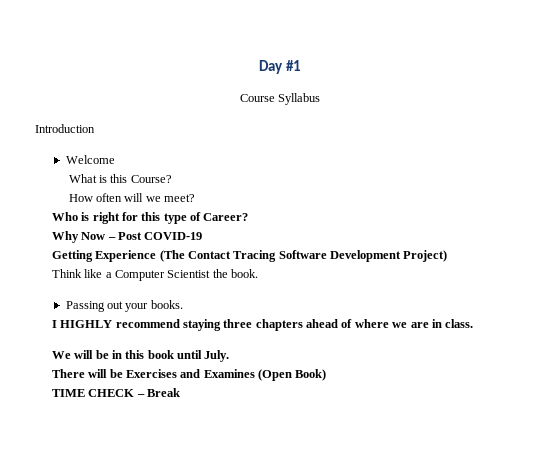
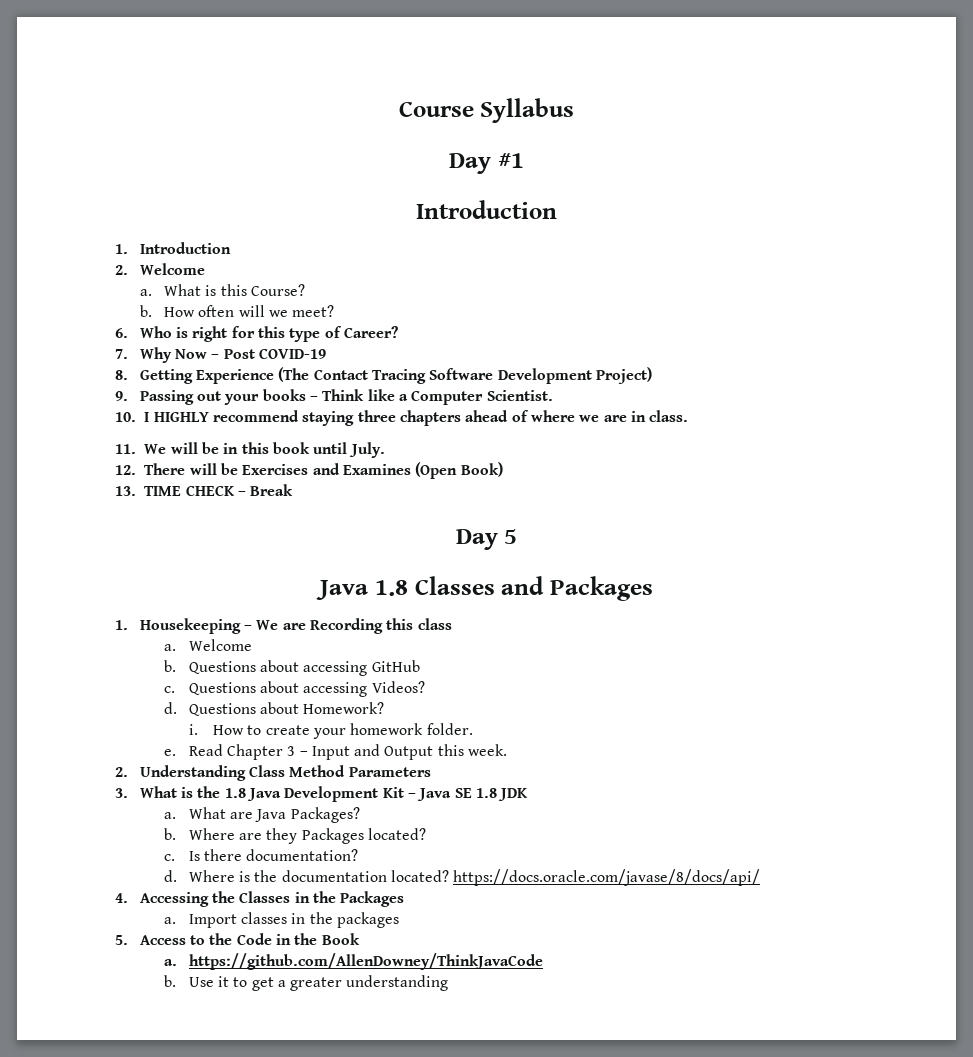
(258, 67) none -> [398,98,575,123] Course Syllabus //
[239,93,321,105] [35,124,95,133] [65,155,115,164] // Course Syllabus // Introduction // Welcome // -> [416,200,557,219] [115,242,231,254] [115,263,205,275] [139,289,152,296] // Introduction // 1. Introduction // 2. Welcome // a.
(172, 179) none -> [139,305,152,317] b.
(196, 198) none -> [115,328,129,338] 6.
(249, 217) none -> [115,349,129,359] 7.
(203, 236) none -> [115,370,129,380] 8.
[51,269,259,281] [65,300,183,312] Think like a Computer Scientist the book. // Passing out your books. // -> [115,389,553,405] [115,412,137,422] 9. Passing out your books – Think like a Computer Scientist. // 10.
(474, 323) none -> [115,444,137,454] 11.
(230, 356) none -> [115,465,137,475] 12.
(327, 375) none -> [115,486,137,496] 13.
(180, 392) none -> [455,529,518,550] [316,576,653,601] [115,618,452,634] [164,639,252,651] [164,660,420,676] [164,681,425,697] [164,702,385,716] [188,723,473,739] [164,744,508,760] [115,765,431,781] [115,786,529,802] [164,807,360,823] [164,828,426,844] [164,849,359,861] [164,869,761,886] [115,891,405,907] [164,912,399,928] [115,933,360,945] [164,953,543,970] [164,975,449,991] // Day 5 // Java 1.8 Classes and Packages // 1. Housekeeping – We are Recording this class // a. Welcome // b. Questions about accessing GitHub // c. Questions about accessing Videos? // d. Questions about Homework? // i. How to create your homework folder. // e. Read Chapter 3 – Input and Output this week. // 2. Understanding Class Method Parameters // 3. What is the 1.8 Java Development Kit – Java SE 1.8 JDK // a. What are Java Packages? // b. Where are they Packages located? // c. Is there documentation? // d. Where is the documentation located? https://docs.oracle.com/javase/8/docs/api/ // 4. Accessing the Classes in the Packages // a. Import classes in the packages // 5. Access to the Code in the Book // a. https://github.com/AllenDowney/ThinkJavaCode // b. Use it to get a greater understanding

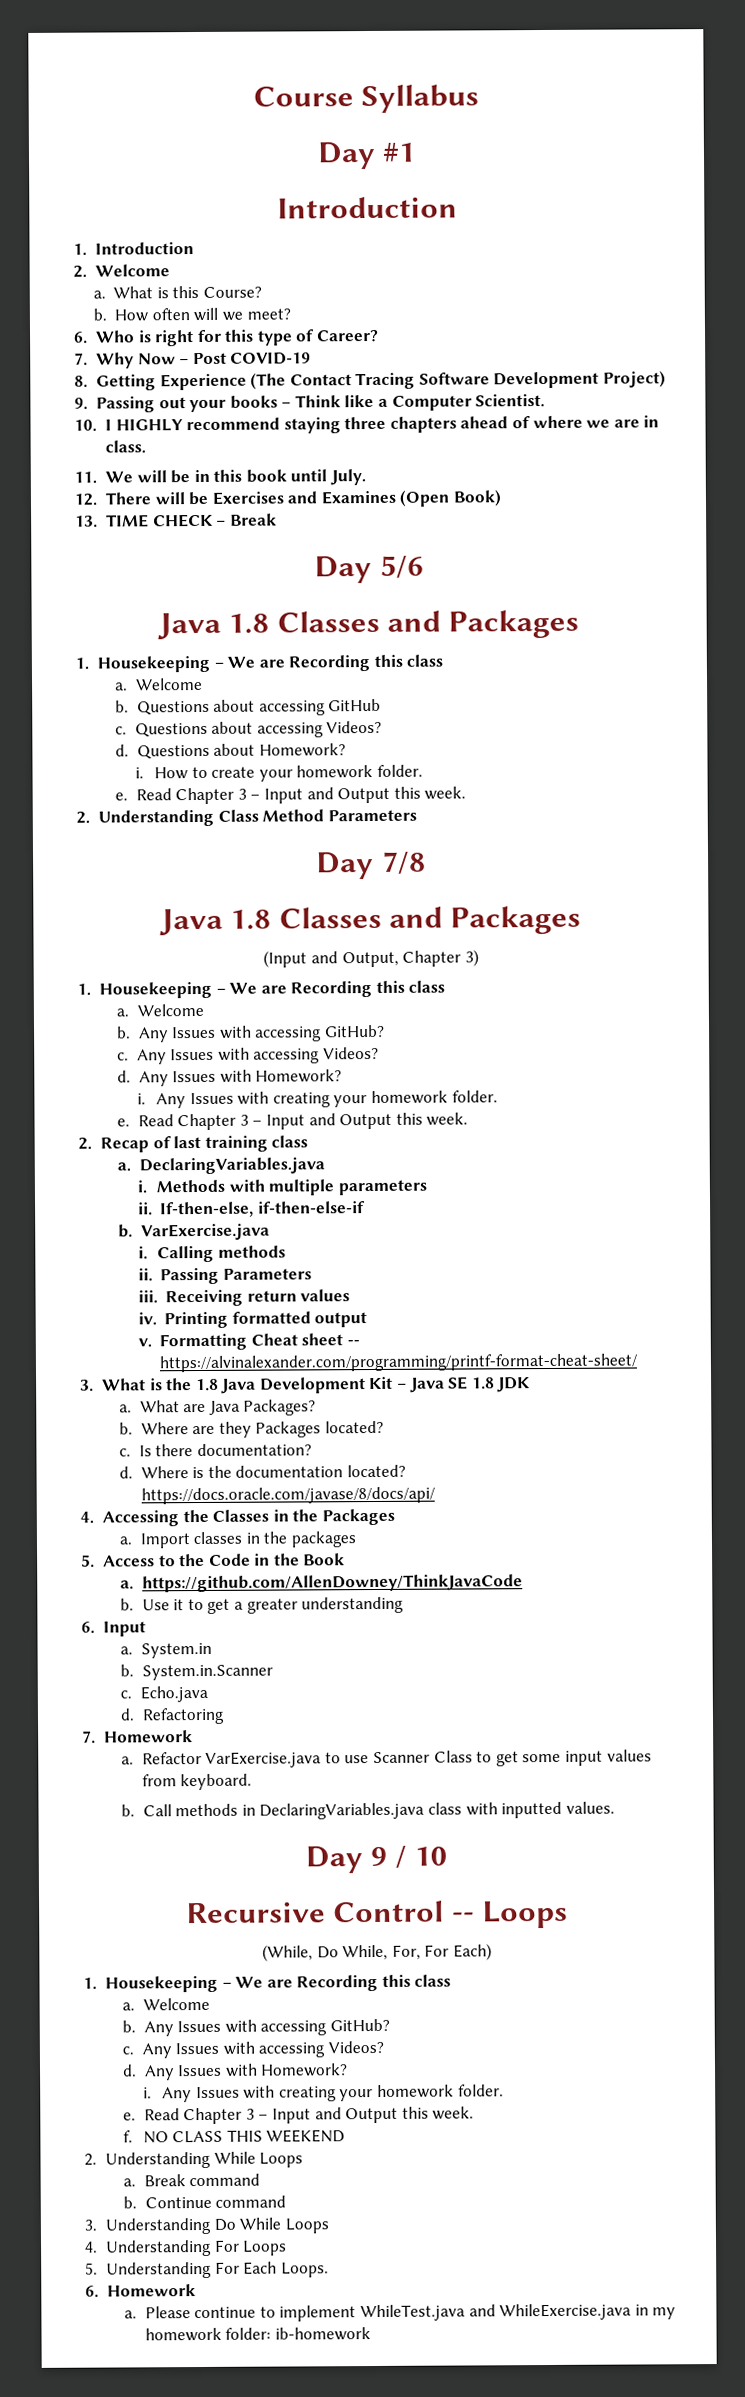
[504,529,518,544] 5 -> [379,555,424,578] 5/6
(431, 772) none -> [316,851,426,880] [158,905,582,936] [263,949,479,968] [77,980,446,999] [116,1003,204,1017] [117,1024,386,1043] [117,1046,380,1065] [117,1069,343,1087] [136,1090,498,1109] [117,1112,469,1131] [78,1135,309,1153] [117,1157,325,1175] [136,1179,427,1196] [137,1201,366,1218] [118,1223,270,1241] [137,1245,286,1263] [137,1267,312,1285] [137,1289,351,1307] [137,1311,368,1329] [137,1333,360,1351] [159,1353,638,1373] // Day 7/8 // Java 1.8 Classes and Packages // (Input and Output, Chapter 3) // 1. Housekeeping – We are Recording this class // a. Welcome // b. Any Issues with accessing GitHub? // c. Any Issues with accessing Videos? // d. Any Issues with Homework? // i. Any Issues with creating your homework folder. // e. Read Chapter 3 – Input and Output this week. // 2. Recap of last training class // a. DeclaringVariables.java // i. Methods with multiple parameters // ii. If-then-else, if-then-else-if // b. VarExercise.java // i. Calling methods // ii. Passing Parameters // iii. Receiving return values // iv. Printing formatted output // v. Formatting Cheat sheet -- https://alvinalexander.com/programming/printf-format-cheat-sheet/
(449, 983) none -> [81,1621,146,1637] [120,1642,212,1659] [120,1664,273,1681] [120,1685,208,1703] [120,1707,225,1725] [82,1730,193,1744] [121,1749,652,1768] [141,1773,253,1791] [121,1801,615,1820] [304,1845,448,1874] [185,1900,569,1929] [262,1943,492,1962] [83,1974,452,1993] [122,1997,210,2011] [122,2018,391,2037] [122,2040,385,2059] [122,2063,349,2081] [142,2084,504,2103] [123,2106,475,2125] [123,2129,346,2144] [84,2151,304,2169] [123,2173,261,2187] [123,2195,287,2209] [84,2217,329,2235] [85,2239,288,2257] [85,2261,329,2279] [85,2284,196,2298] [124,2303,677,2322] [144,2327,371,2342] // 6. Input // a. System.in // b. System.in.Scanner // c. Echo.java // d. Refactoring // 7. Homework // a. Refactor VarExercise.java to use Scanner Class to get some input values from keyboard. // b. Call methods in DeclaringVariables.java class with inputted values. // Day 9 / 10 // Recursive Control -- Loops // (While, Do While, For, For Each) // 1. Housekeeping – We are Recording this class // a. Welcome // b. Any Issues with accessing GitHub? // c. Any Issues with accessing Videos? // d. Any Issues with Homework? // i. Any Issues with creating your homework folder. // e. Read Chapter 3 – Input and Output this week. // f. NO CLASS THIS WEEKEND // 2. Understanding While Loops // a. Break command // b. Continue command // 3. Understanding Do While Loops // 4. Understanding For Loops // 5. Understanding For Each Loops. // 6. Homework // a. Please continue to implement WhileTest.java and WhileExercise.java in my homework folder: ib-homework

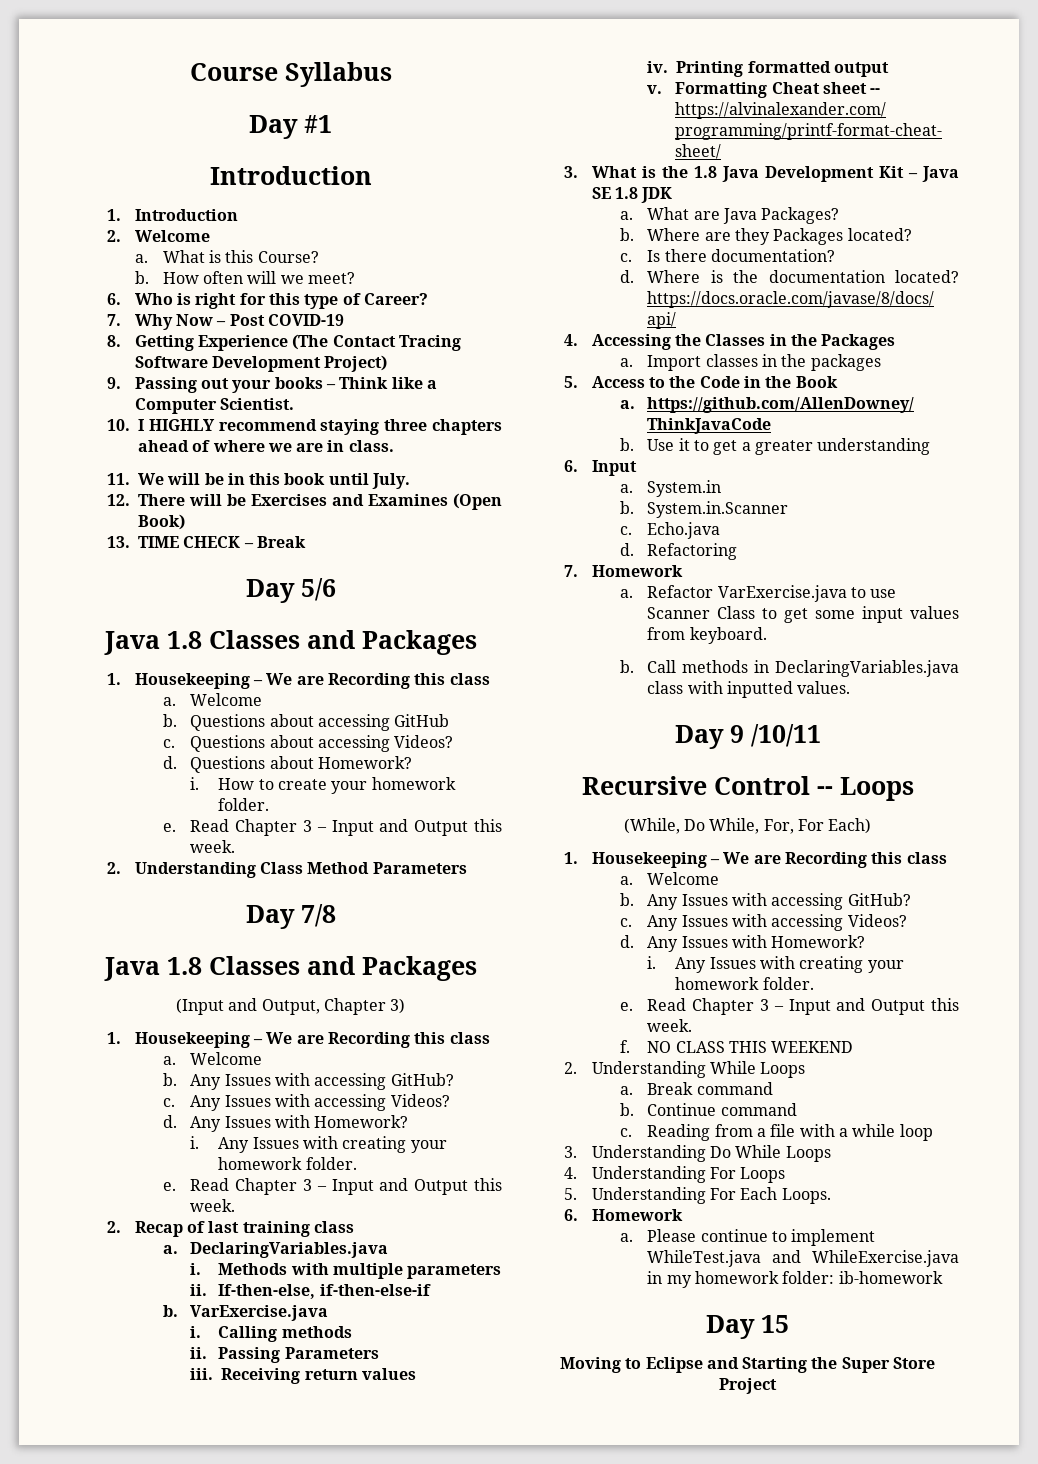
[394,1845,448,1868] / 10 -> [750,724,821,747] /10/11
(287, 2201) none -> [619,1124,933,1141] // c. Reading from a file with a while loop
(371, 2334) none -> [706,1315,789,1339] [559,1357,936,1373] [719,1378,777,1394] // Day 15 // Moving to Eclipse and Starting the Super Store Project

